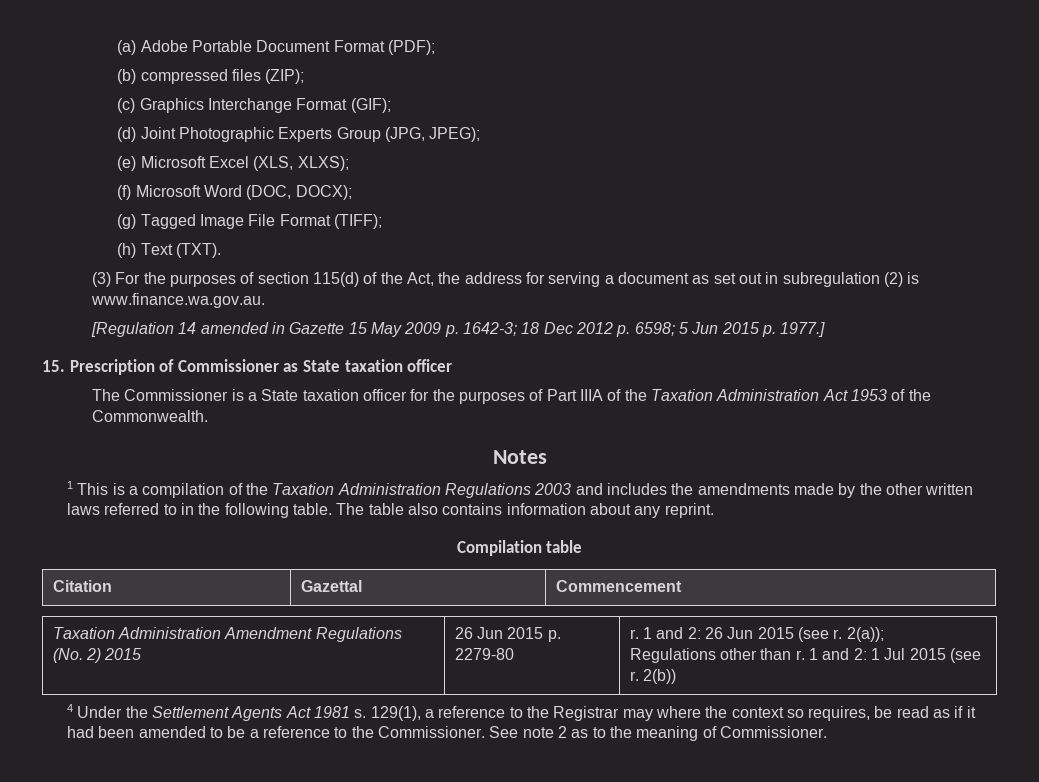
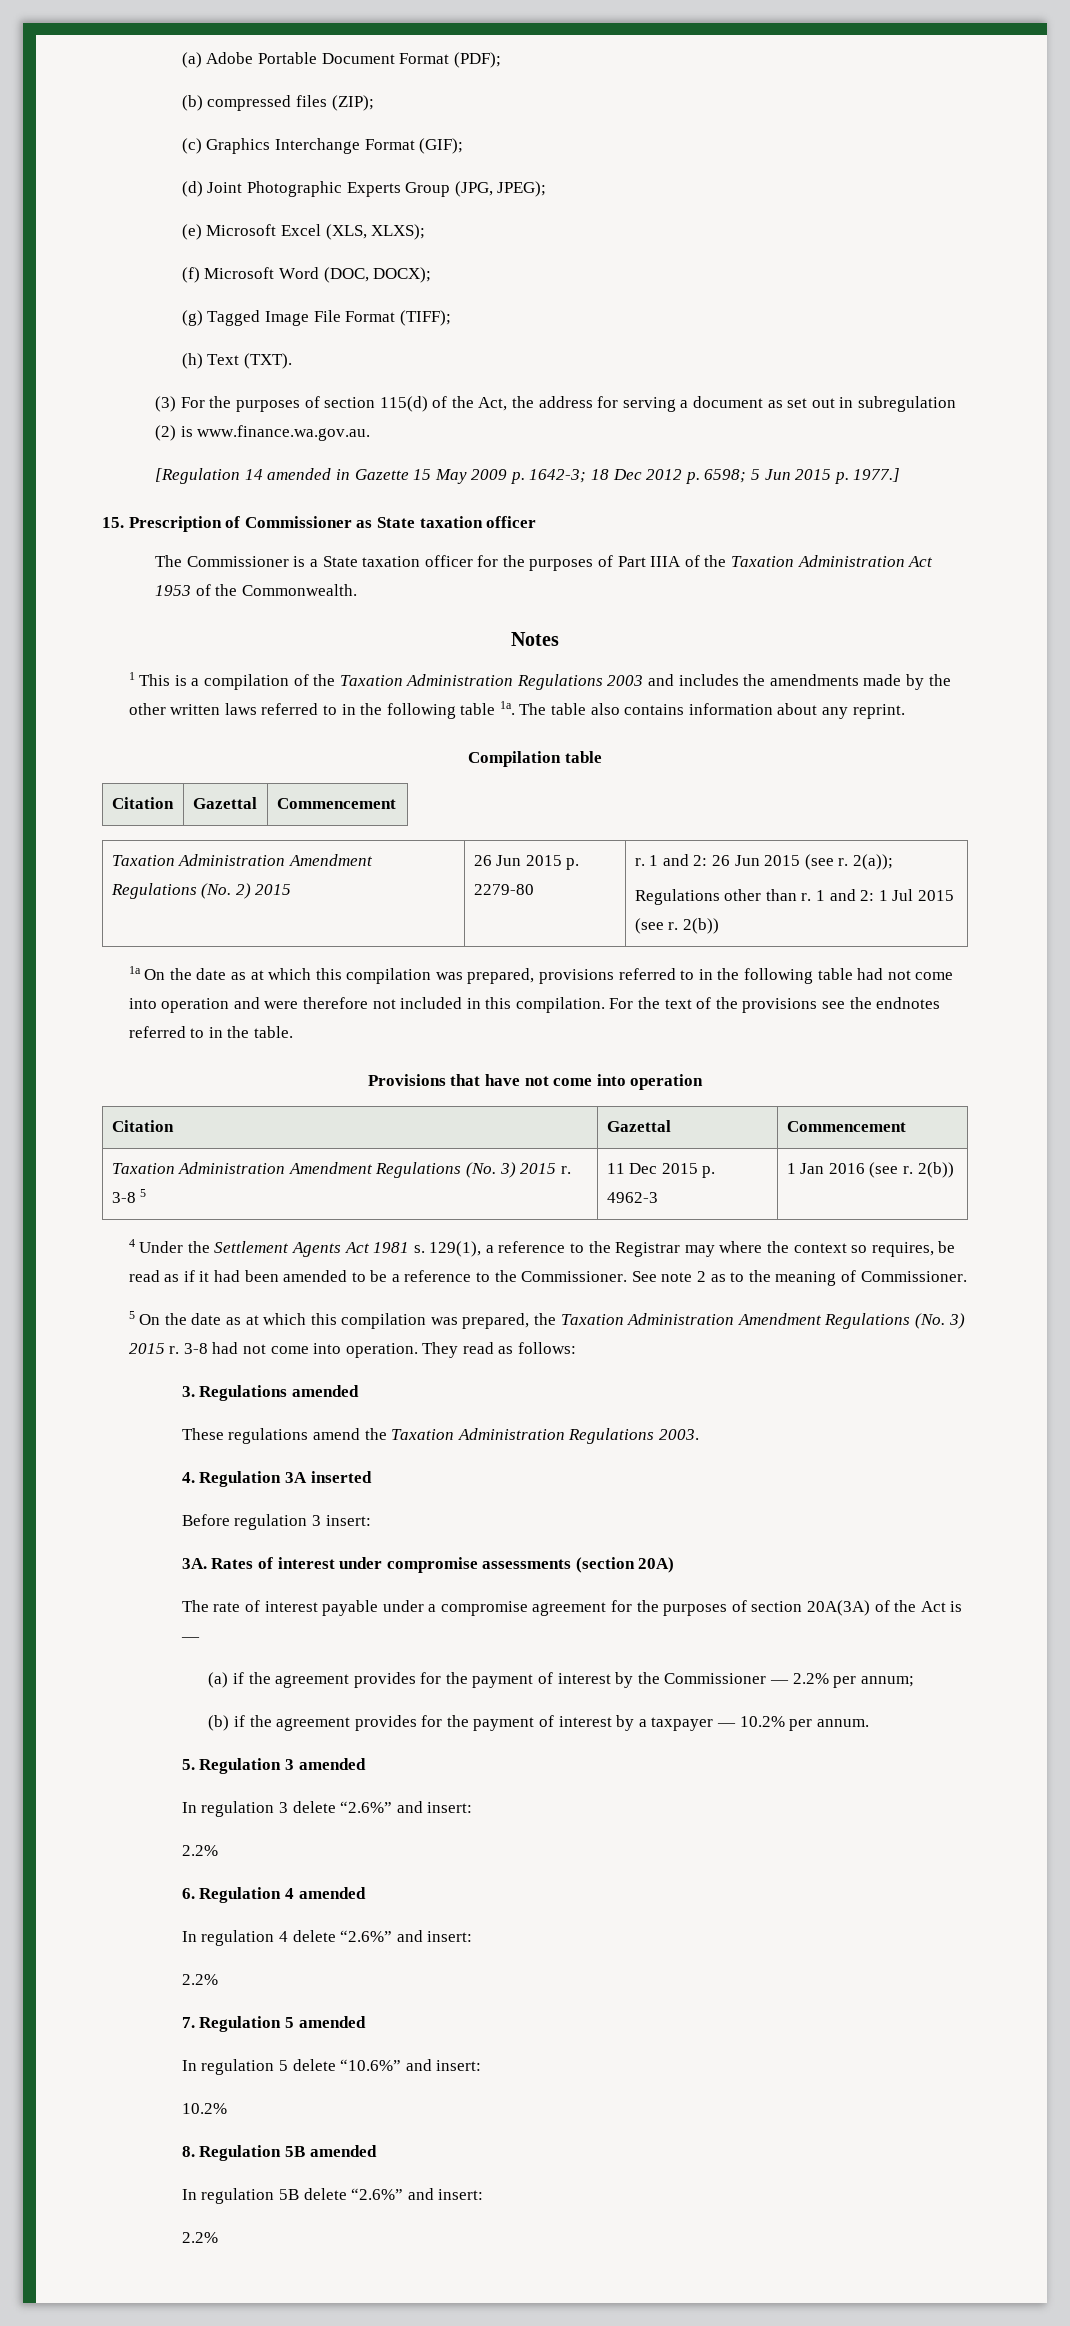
[293,503,333,515] table. -> [460,701,515,715] table 1a.
(676, 676) none -> [128,966,954,984] [128,997,941,1013] [128,1026,293,1038] [367,1074,704,1090] [111,1120,174,1132] [606,1120,671,1132] [786,1121,906,1132] [111,1162,571,1178] [111,1189,147,1203] [606,1163,716,1178] [606,1192,658,1203] [786,1162,954,1178] // 1a On the date as at which this compilation was prepared, provisions referred to in the following table had not come into operation and were therefore not included in this compilation. For the text of the provisions see the endnotes referred to in the table. // Provisions that have not come into operation // Citation | Gazettal | Commencement // Taxation Administration Amendment Regulations (No. 3) 2015 r. 3-8 5 | 11 Dec 2015 p. 4962-3 | 1 Jan 2016 (see r. 2(b))
(827, 732) none -> [128,1311,965,1329] [128,1342,577,1358] [181,1385,359,1401] [181,1428,699,1444] [181,1471,372,1487] [181,1514,371,1530] [181,1557,675,1573] [181,1600,963,1616] [180,1637,200,1641] [208,1672,914,1688] [208,1715,869,1731] [181,1758,366,1774] [181,1801,473,1817] [181,1845,218,1856] [181,1887,366,1903] [181,1930,473,1946] [181,1974,218,1985] [181,2016,366,2032] [181,2059,482,2075] [181,2103,227,2114] [181,2145,377,2161] [181,2188,484,2204] [181,2232,218,2243] // 5 On the date as at which this compilation was prepared, the Taxation Administration Amendment Regulations (No. 3) 2015 r. 3-8 had not come into operation. They read as follows: // 3. Regulations amended // These regulations amend the Taxation Administration Regulations 2003. // 4. Regulation 3A inserted // Before regulation 3 insert: // 3A. Rates of interest under compromise assessments (section 20A) // The rate of interest payable under a compromise agreement for the purposes of section 20A(3A) of the Act is — // (a) if the agreement provides for the payment of interest by the Commissioner — 2.2% per annum; // (b) if the agreement provides for the payment of interest by a taxpayer — 10.2% per annum. // 5. Regulation 3 amended // In regulation 3 delete “2.6%” and insert: // 2.2% // 6. Regulation 4 amended // In regulation 4 delete “2.6%” and insert: // 2.2% // 7. Regulation 5 amended // In regulation 5 delete “10.6%” and insert: // 10.2% // 8. Regulation 5B amended // In regulation 5B delete “2.6%” and insert: // 2.2%

